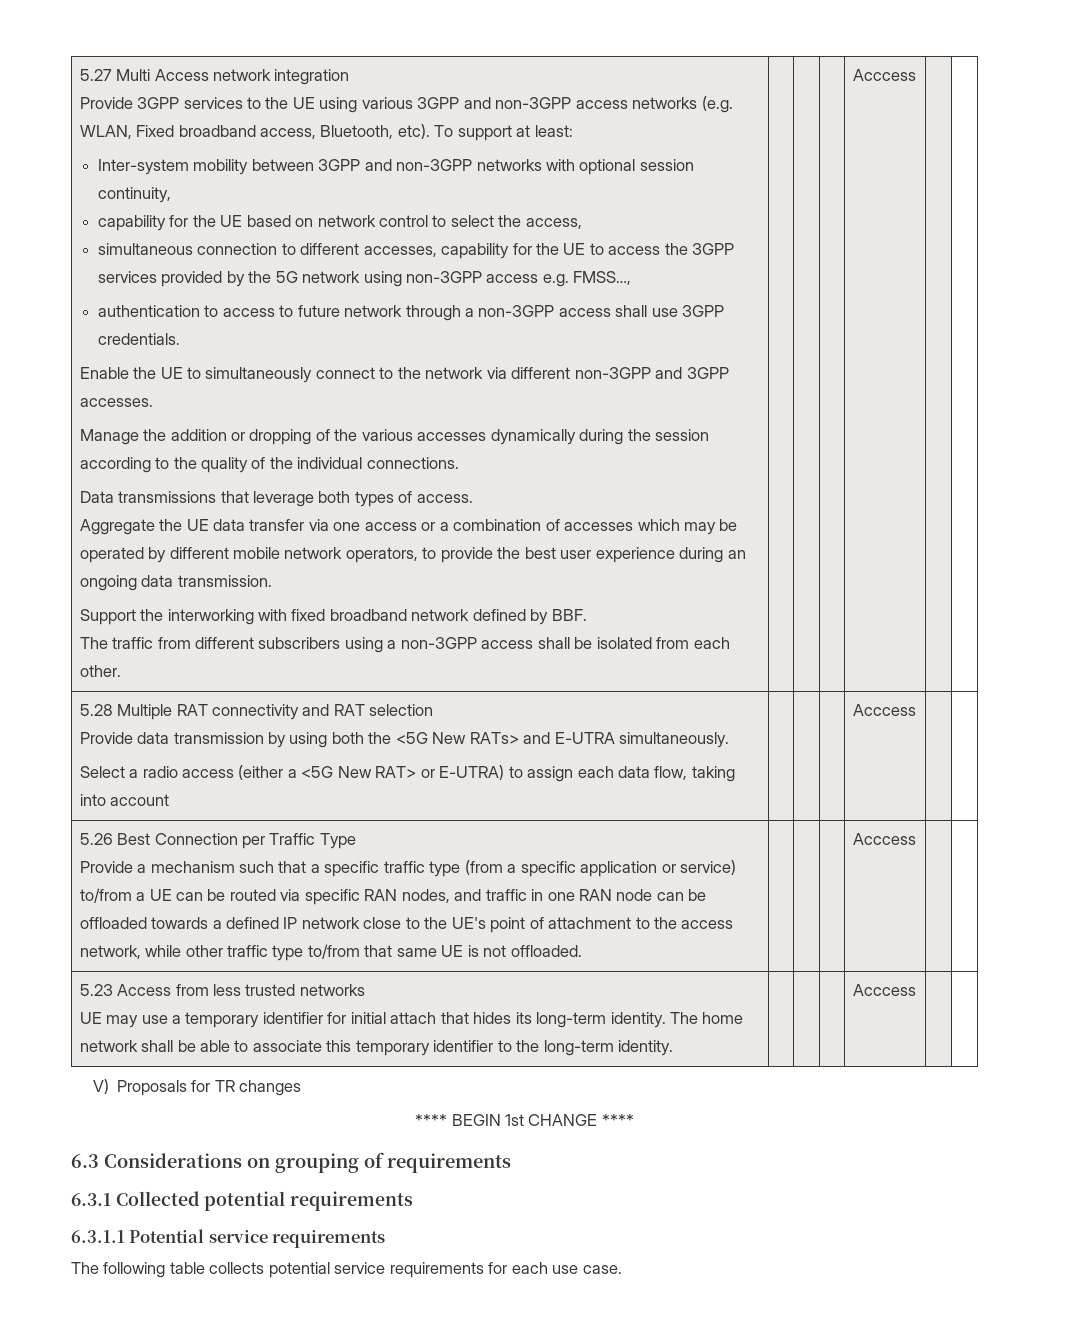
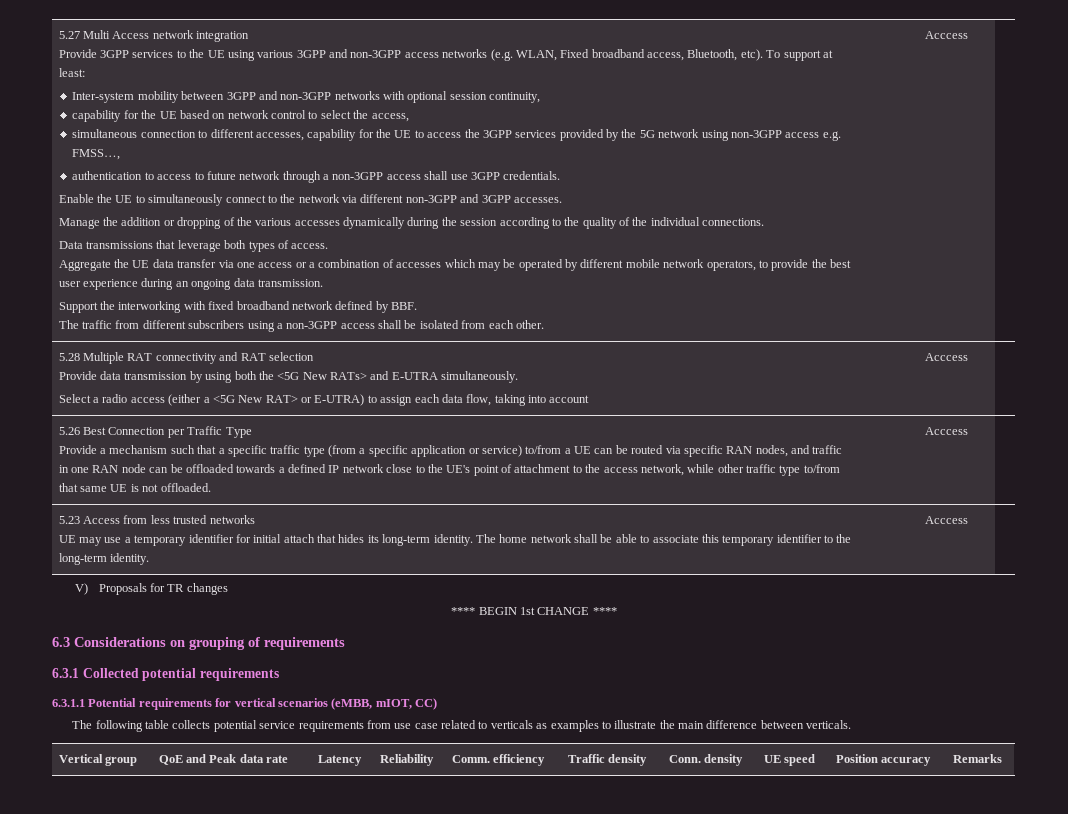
[208,1230,386,1248] service requirements -> [138,698,437,710] requirements for vertical scenarios (eMBB, mIOT, CC)
[488,1262,622,1274] for each use case. -> [366,720,852,732] [58,754,138,766] [158,754,289,765] [317,755,362,766] [379,754,434,766] [451,754,546,766] [567,754,648,766] [668,754,744,766] [763,754,816,766] [835,754,932,766] [952,754,1002,763] from use case related to verticals as examples to illustrate the main difference between verticals. // Vertical group | QoE and Peak data rate | Latency | Reliability | Comm. efficiency | Traffic density | Conn. density | UE speed | Position accuracy | Remarks

